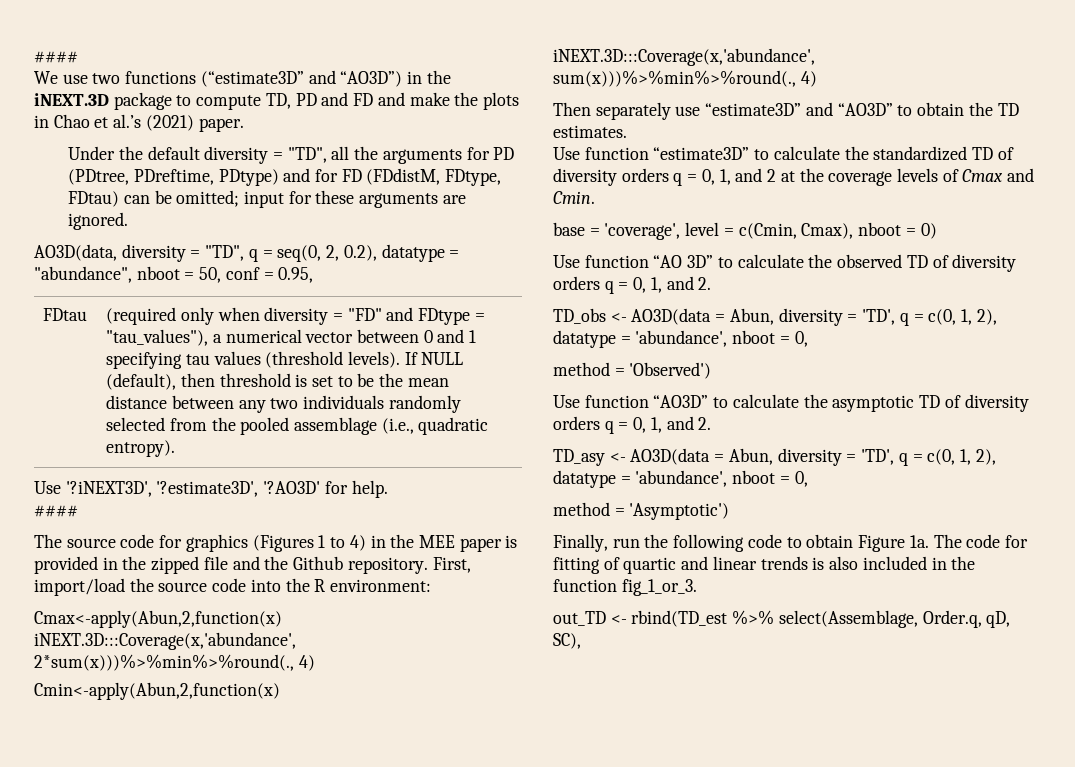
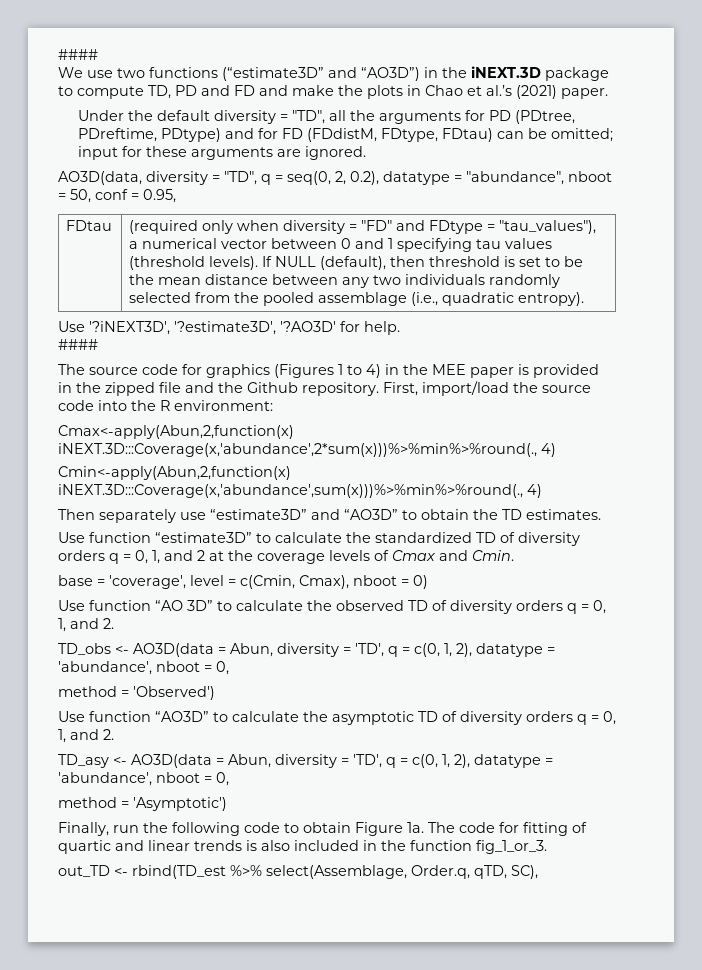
[986,611,1011,628] qD, -> [474,865,507,879] qTD,

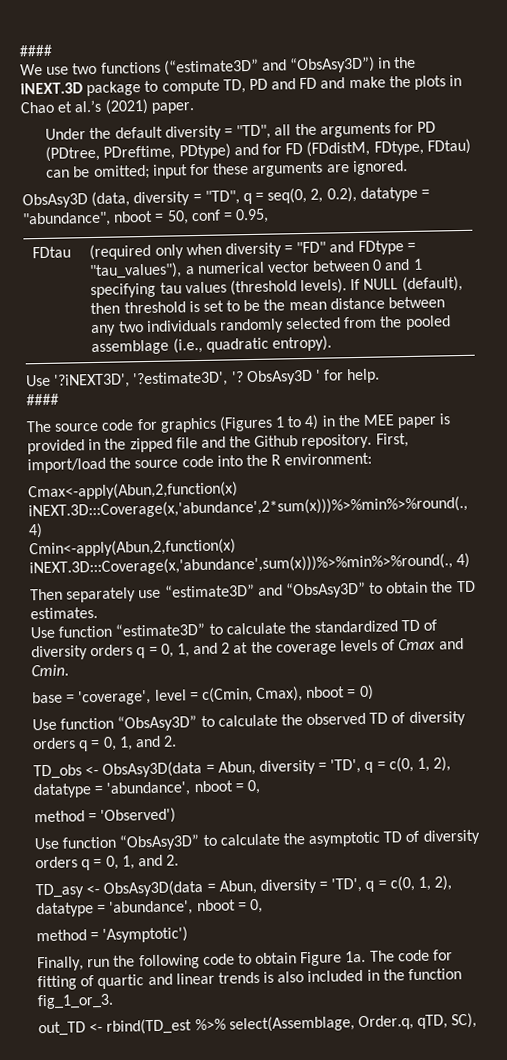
[361,67,420,81] “AO3D”) -> [290,56,376,74] “ObsAsy3D”)
[58,171,142,185] AO3D(data, -> [22,191,131,209] ObsAsy3D (data,
[280,321,336,332] '?AO3D' -> [230,369,321,386] '? ObsAsy3D '
[344,509,398,520] “AO3D” -> [285,581,366,599] “ObsAsy3D”
[155,600,213,611] “AO 3D” -> [117,715,198,732] “ObsAsy3D”
[133,643,214,657] AO3D(data -> [102,761,203,778] ObsAsy3D(data
[155,711,209,722] “AO3D” -> [119,834,201,851] “ObsAsy3D”
[131,754,212,768] AO3D(data -> [103,880,204,897] ObsAsy3D(data

